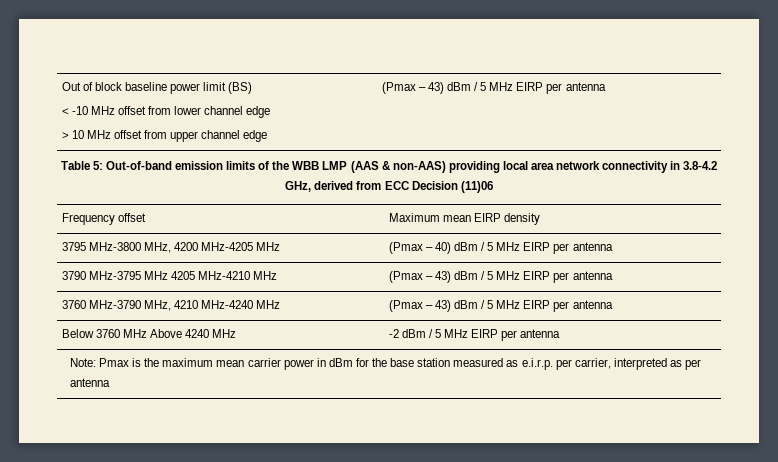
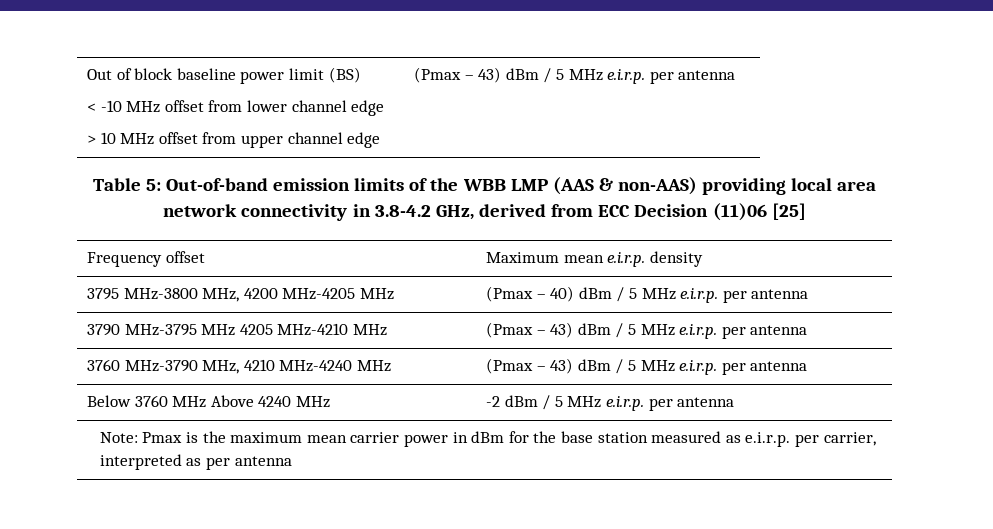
[516,82,544,91] EIRP -> [607,69,646,84] e.i.r.p.
(493, 187) none -> [771,203,806,220] [25]
[473,213,501,222] EIRP -> [607,252,646,267] e.i.r.p.
[523,242,551,251] EIRP -> [680,288,719,303] e.i.r.p.
[523,271,551,280] EIRP -> [679,324,718,339] e.i.r.p.
[523,300,551,309] EIRP -> [679,360,718,375] e.i.r.p.
[471,329,499,338] EIRP -> [605,396,644,411] e.i.r.p.

